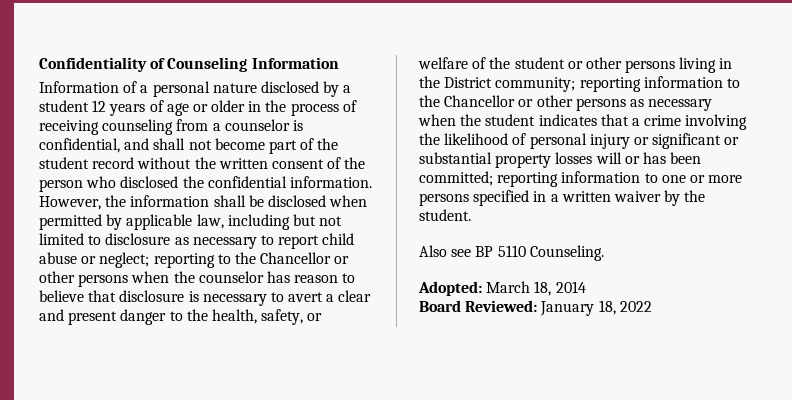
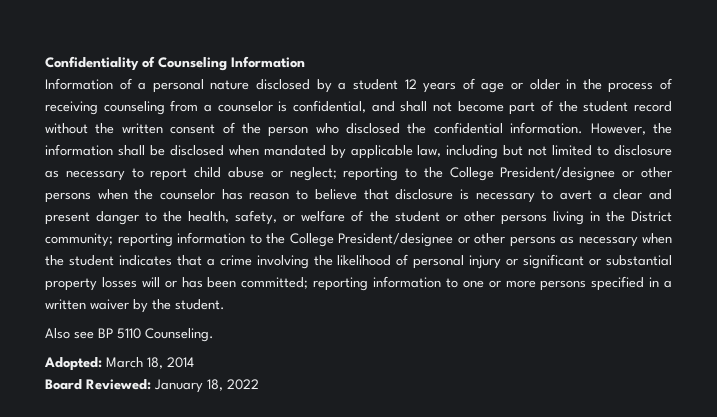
[39,214,102,230] permitted -> [263,145,326,156] mandated
[260,252,332,264] Chancellor -> [449,167,616,181] College President/designee
[444,95,516,107] Chancellor -> [289,233,453,247] College President/designee

